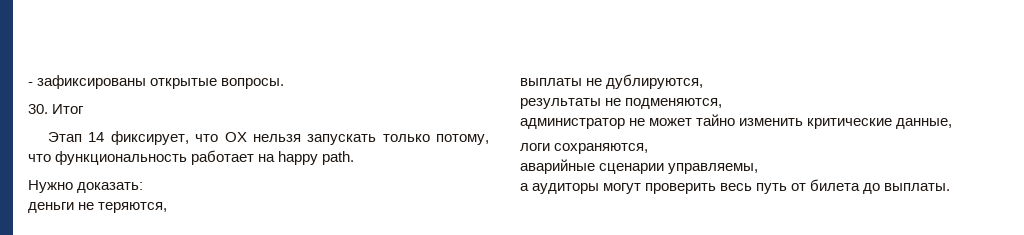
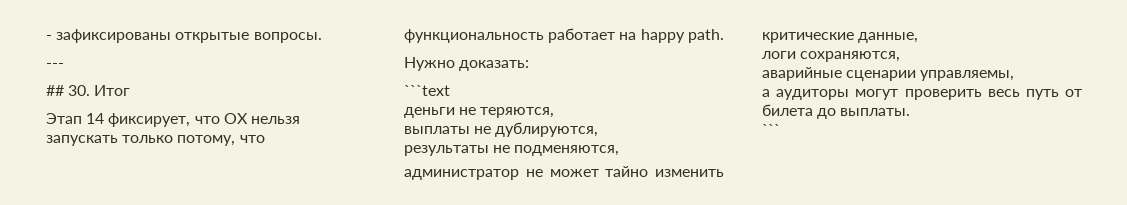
(285, 83) none -> [46,63,64,68] [46,85,64,96] --- // ##
(144, 187) none -> [404,85,450,96] // ```text
(951, 187) none -> [762,124,780,135] // ```

